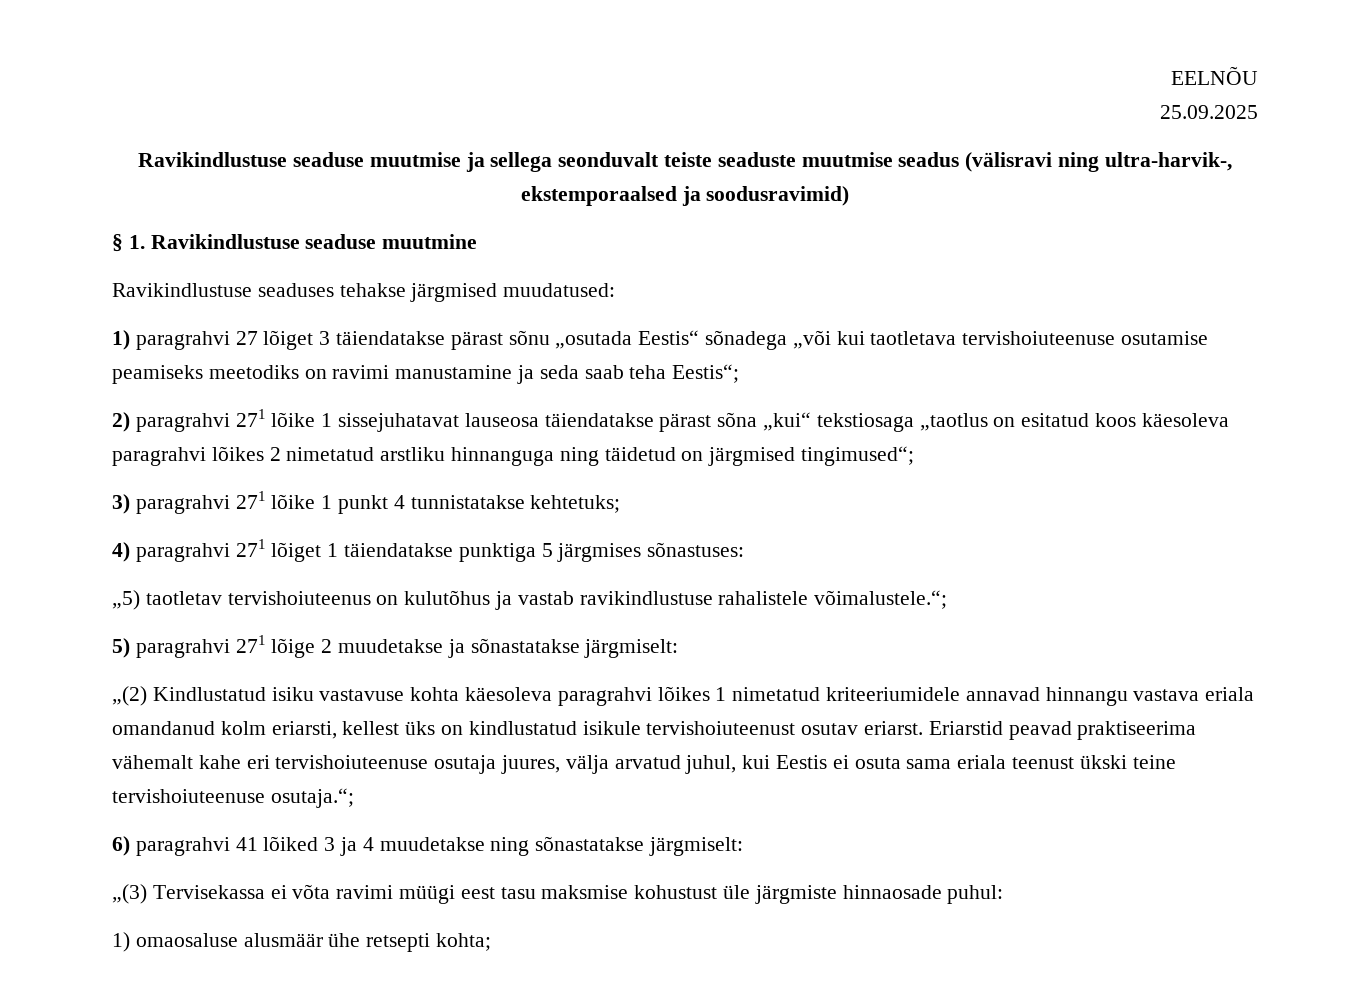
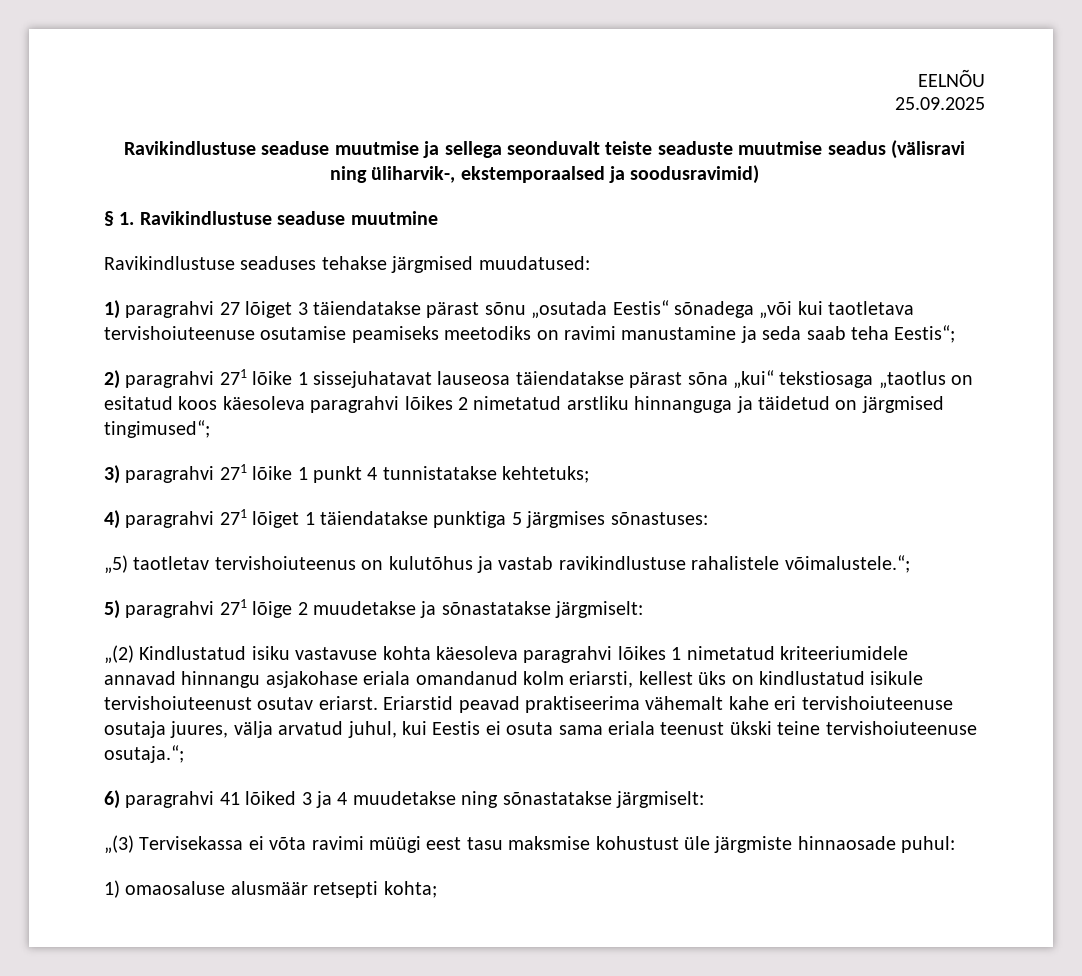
[1104,152,1232,171] ultra-harvik-, -> [371,166,456,183] üliharvik-,
[559,447,599,466] ning -> [736,396,753,413] ja
[1133,689,1200,701] vastava -> [265,671,358,688] asjakohase
[328,933,361,947] ühe -> (308, 888) none

